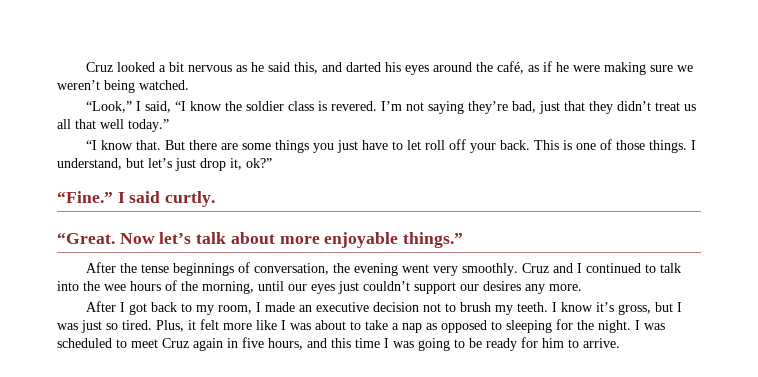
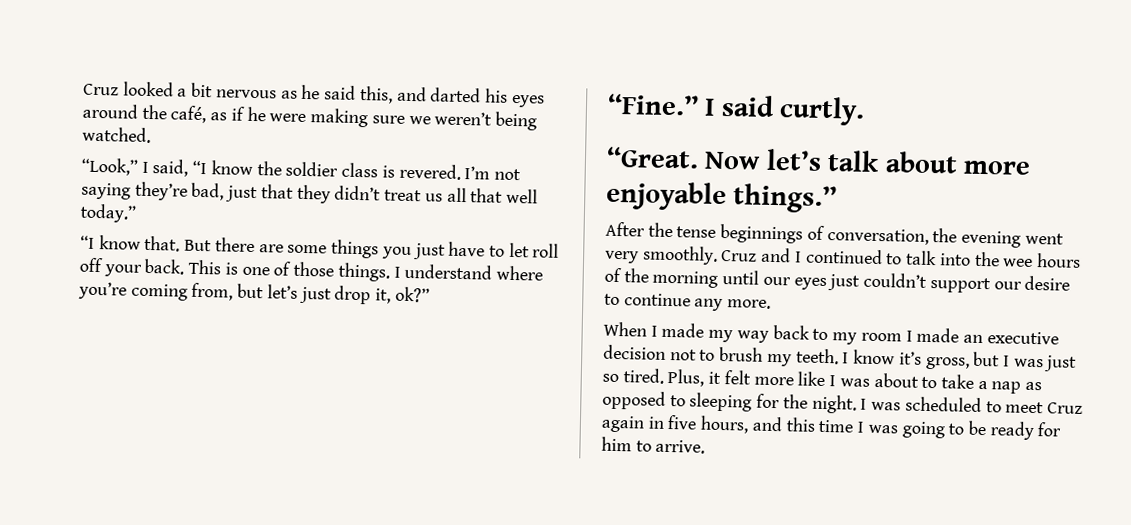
[57,158,122,170] understand, -> [404,263,543,281] [78,281,234,301] understand where you’re coming from,
[202,281,254,294] morning, -> [652,270,719,288] morning
[483,281,521,291] desires -> [1024,275,1071,291] [604,293,691,307] desire to continue
[85,301,147,315] After I got -> [603,321,769,343] When I made my way
[217,305,252,314] room, -> [860,332,902,342] room

